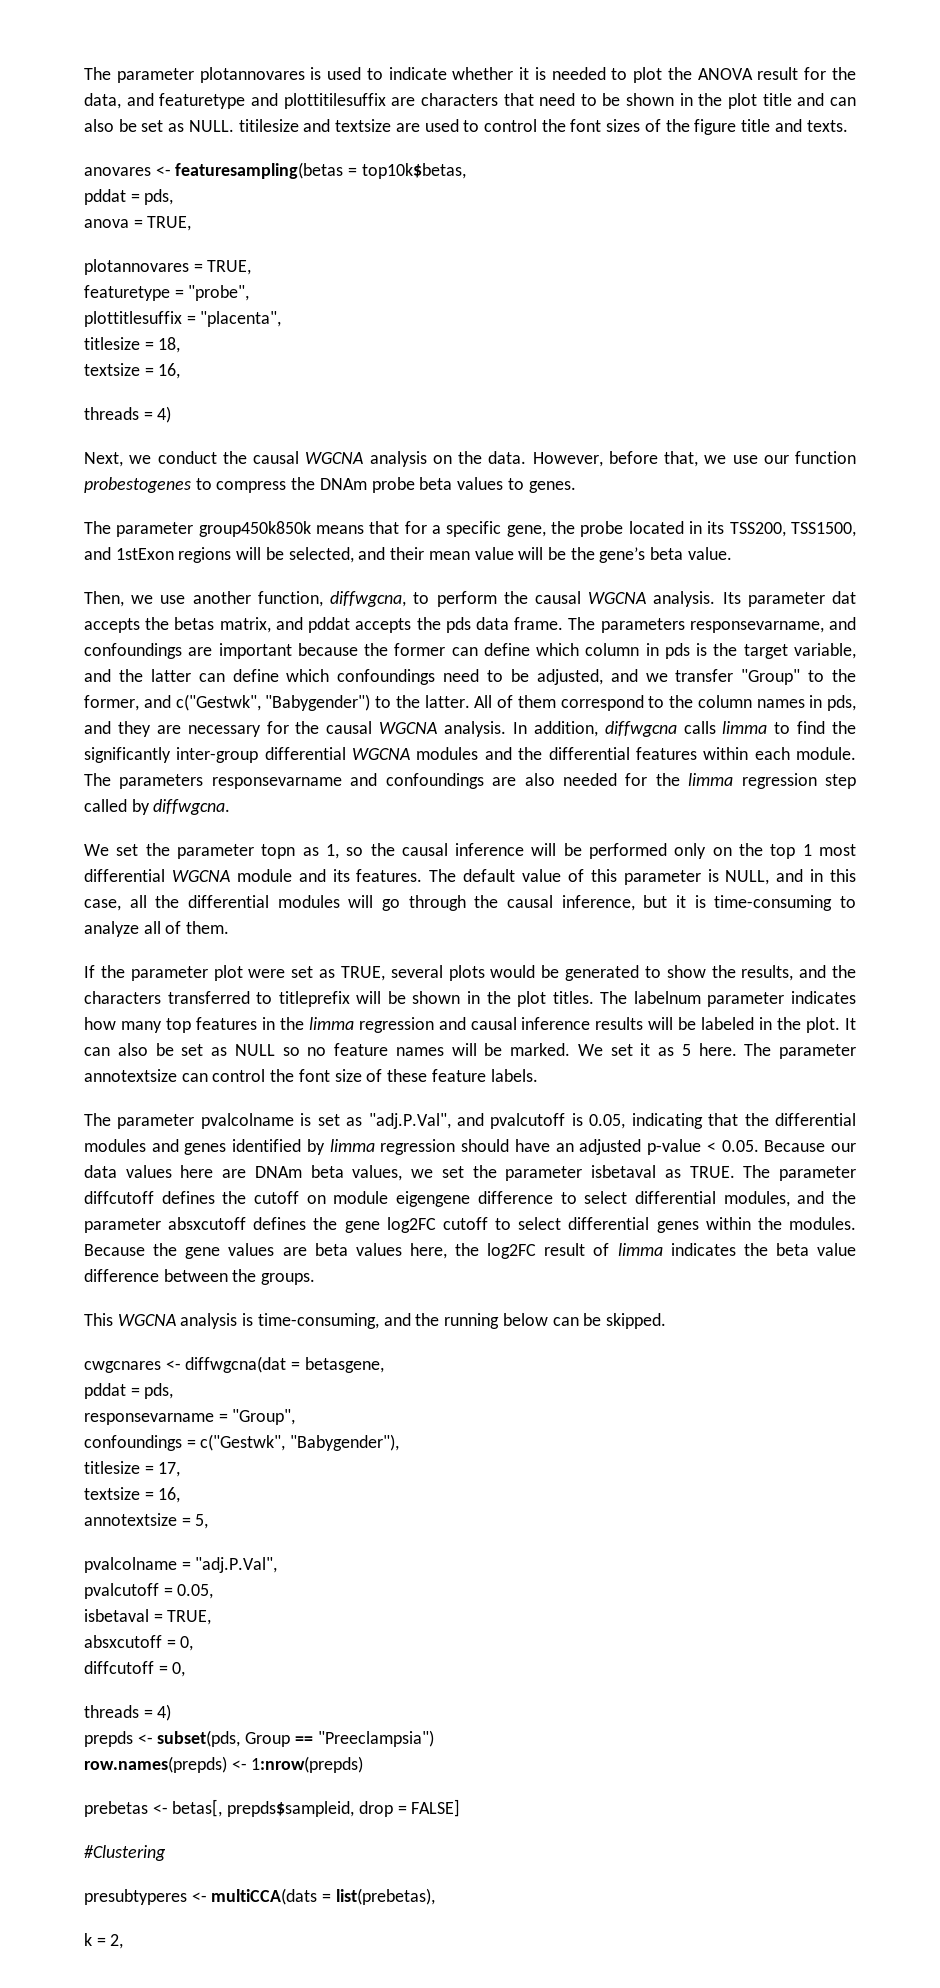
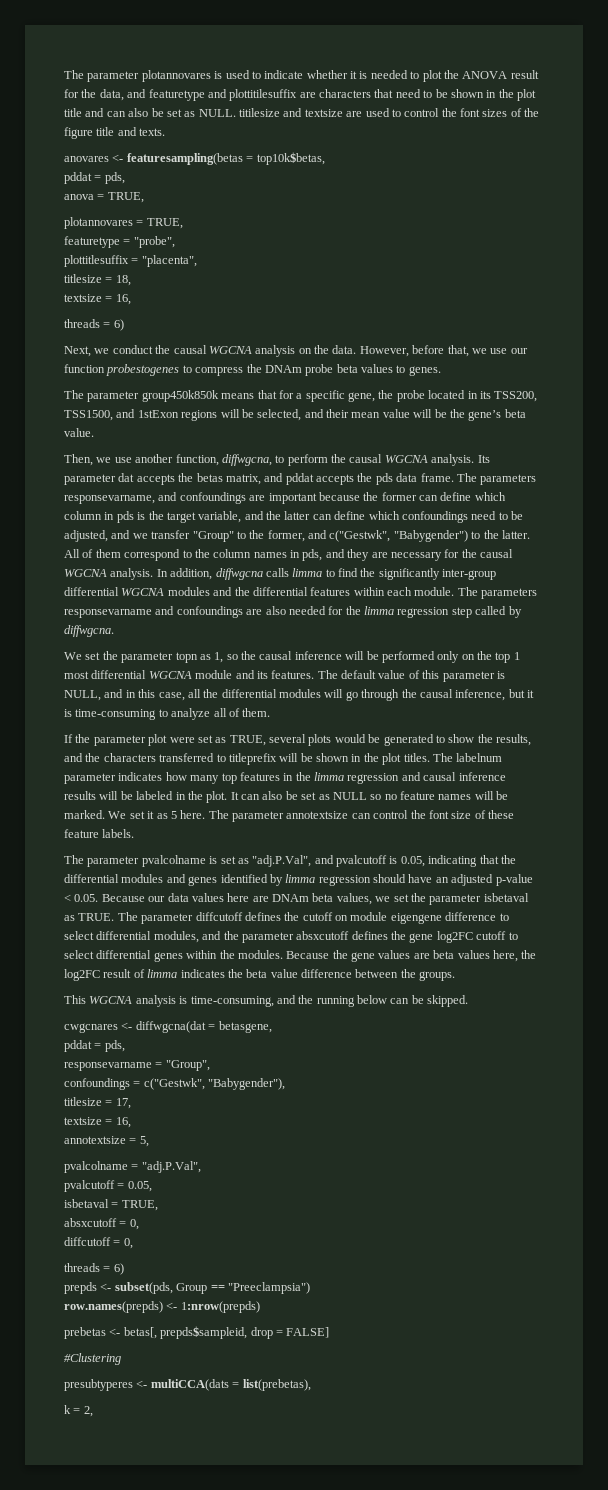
[157,406,172,423] 4) -> [113,319,124,331] 6)
[157,1704,172,1721] 4) -> [113,1263,124,1275] 6)

